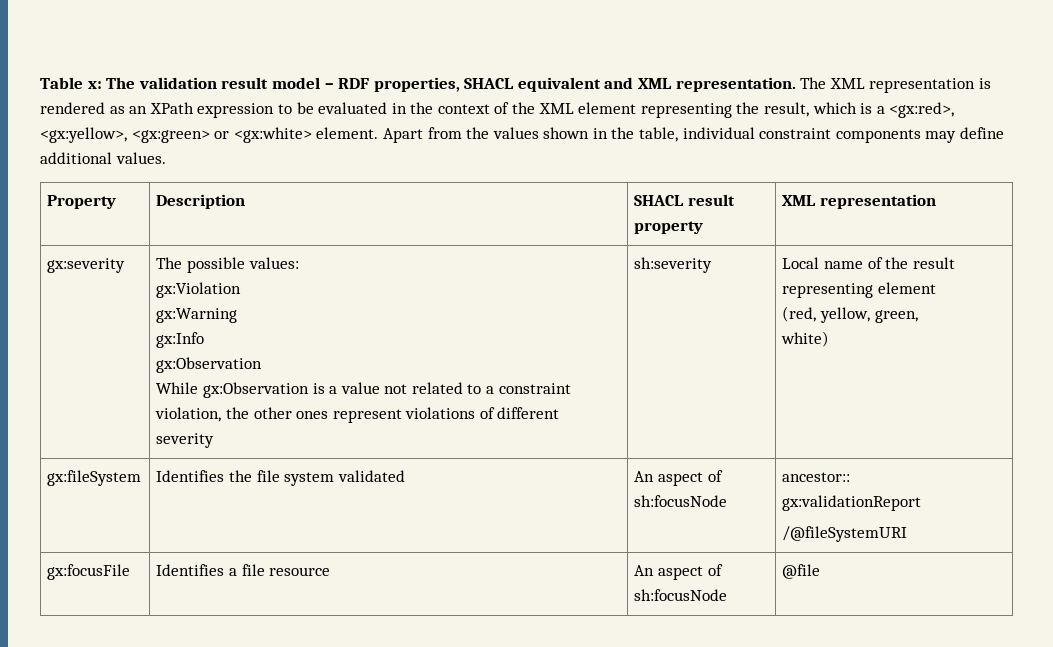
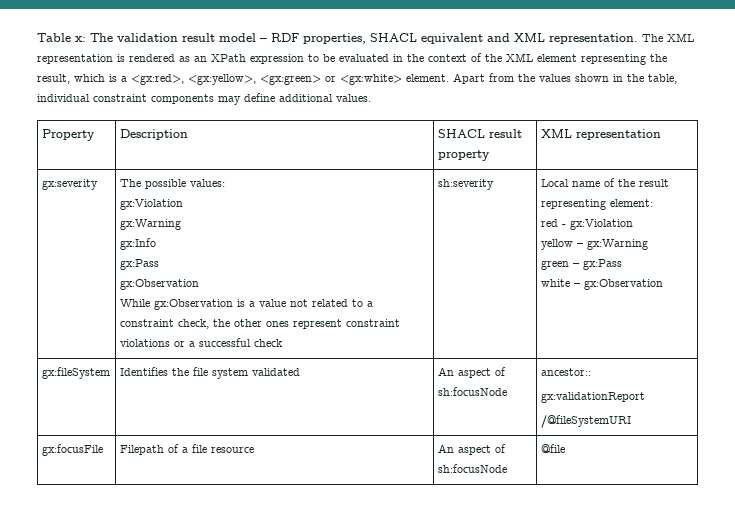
(205, 340) none -> [119,259,159,270] // gx:Pass
[155,407,222,422] violation, -> [177,319,209,329] check,
[405,407,560,419] [156,433,215,448] violations of different severity -> [345,319,400,327] [119,338,283,347] constraint violations or a successful check
[877,282,936,294] [782,306,918,323] [781,331,830,347] element // (red, yellow, green, // white) -> [609,199,653,207] [540,219,633,230] [540,239,648,250] [540,259,622,270] [540,279,663,290] element: // red - gx:Violation // yellow – gx:Warning // green – gx:Pass // white – gx:Observation
[156,564,225,576] Identifies -> [119,444,179,455] Filepath of

